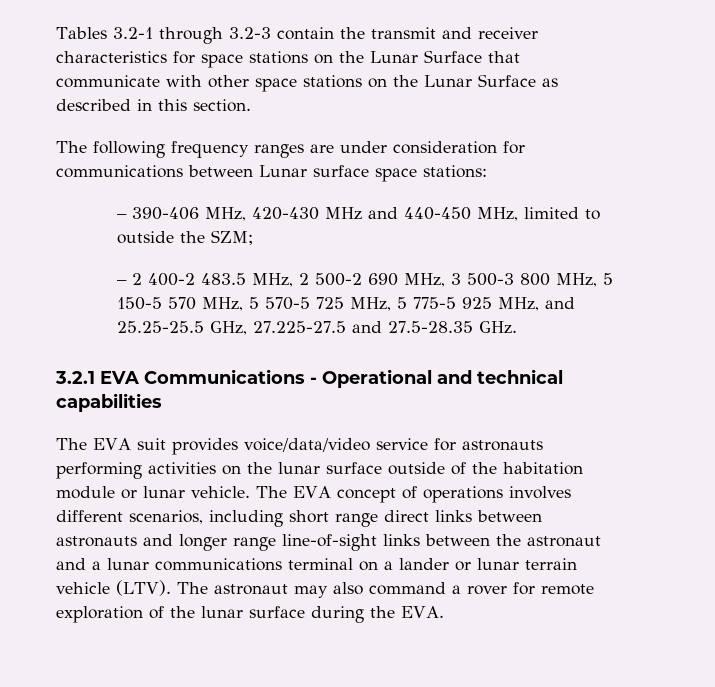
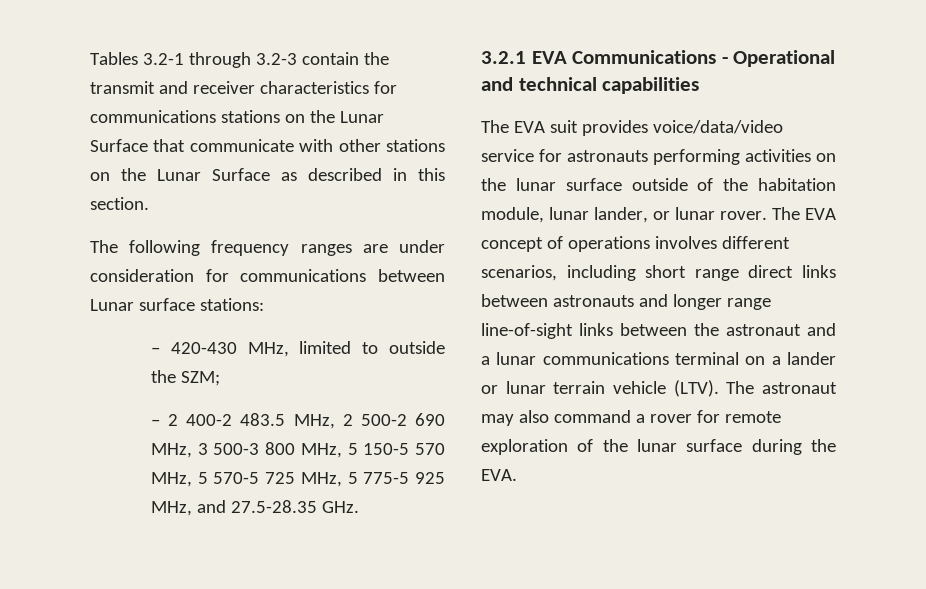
[201,54,243,68] space -> [90,110,216,123] communications
[255,78,297,92] space -> (381, 145) none
[375,168,417,182] space -> (195, 304) none
[131,207,471,221] 390-406 MHz, 420-430 MHz and 440-450 -> [170,342,237,354] 420-430
[116,321,382,335] 25.25-25.5 GHz, 27.225-27.5 and -> (227, 506) none
[56,486,250,499] module or lunar vehicle. -> [481,207,767,223] module, lunar lander, or lunar rover.

